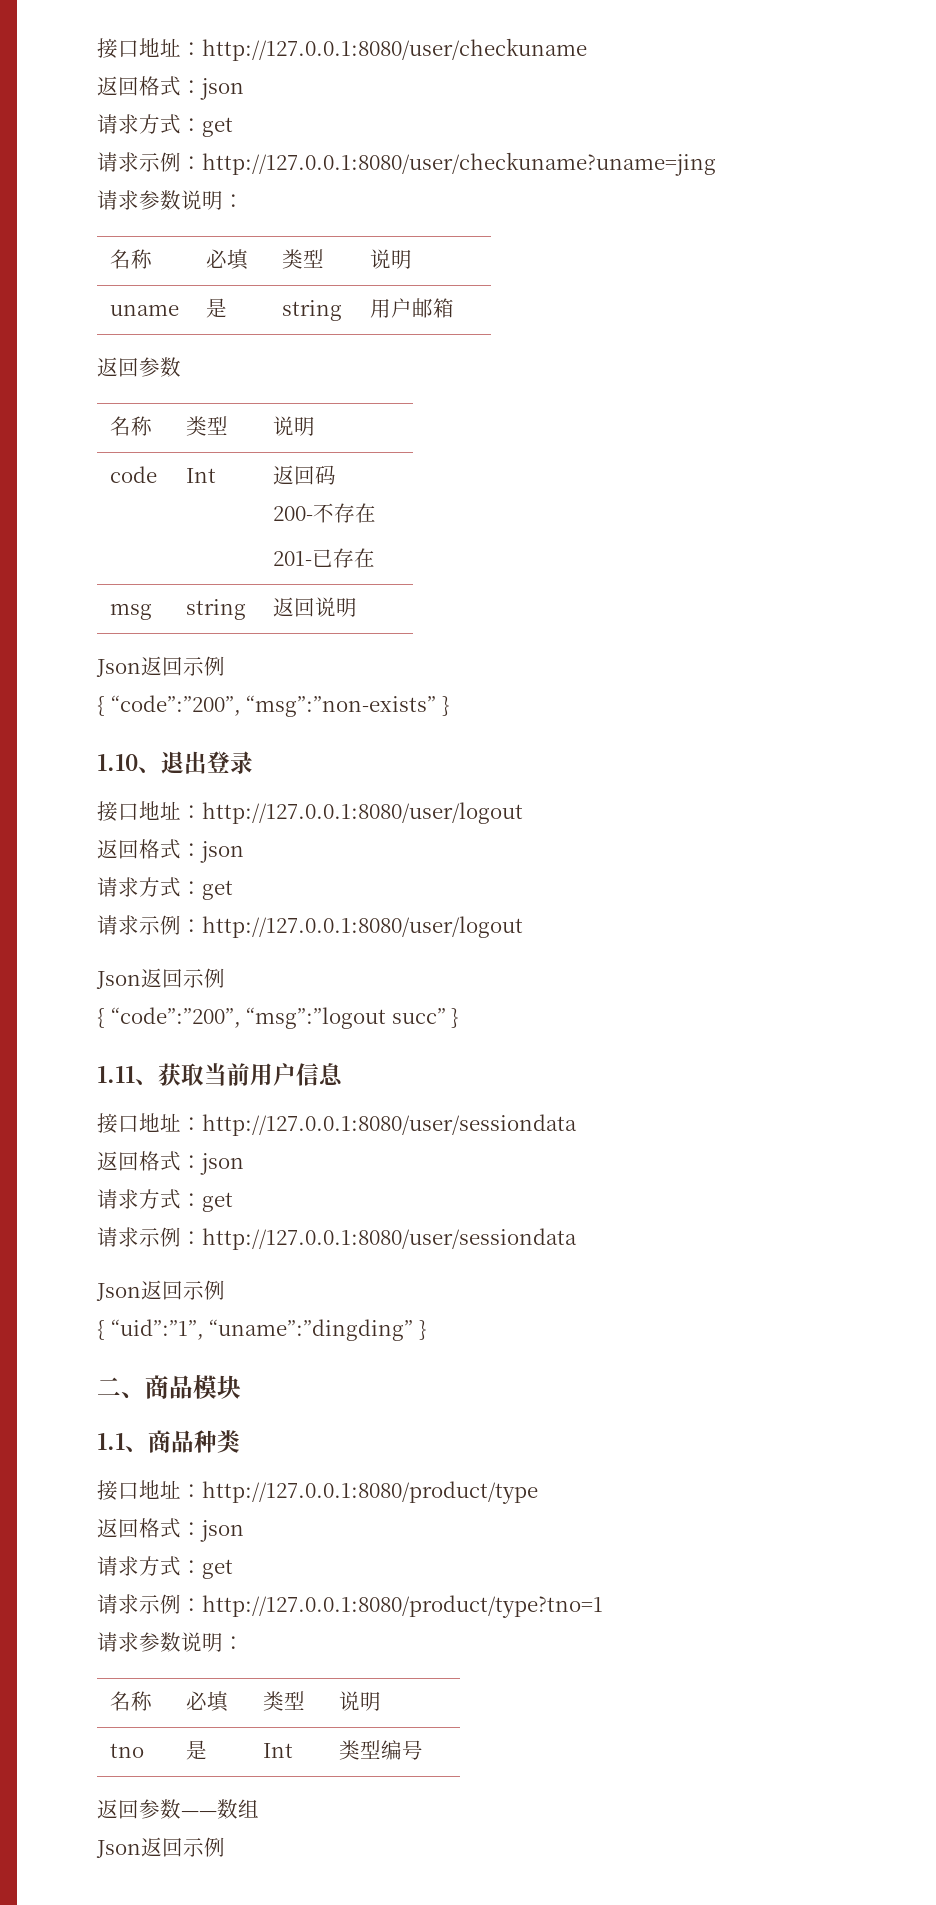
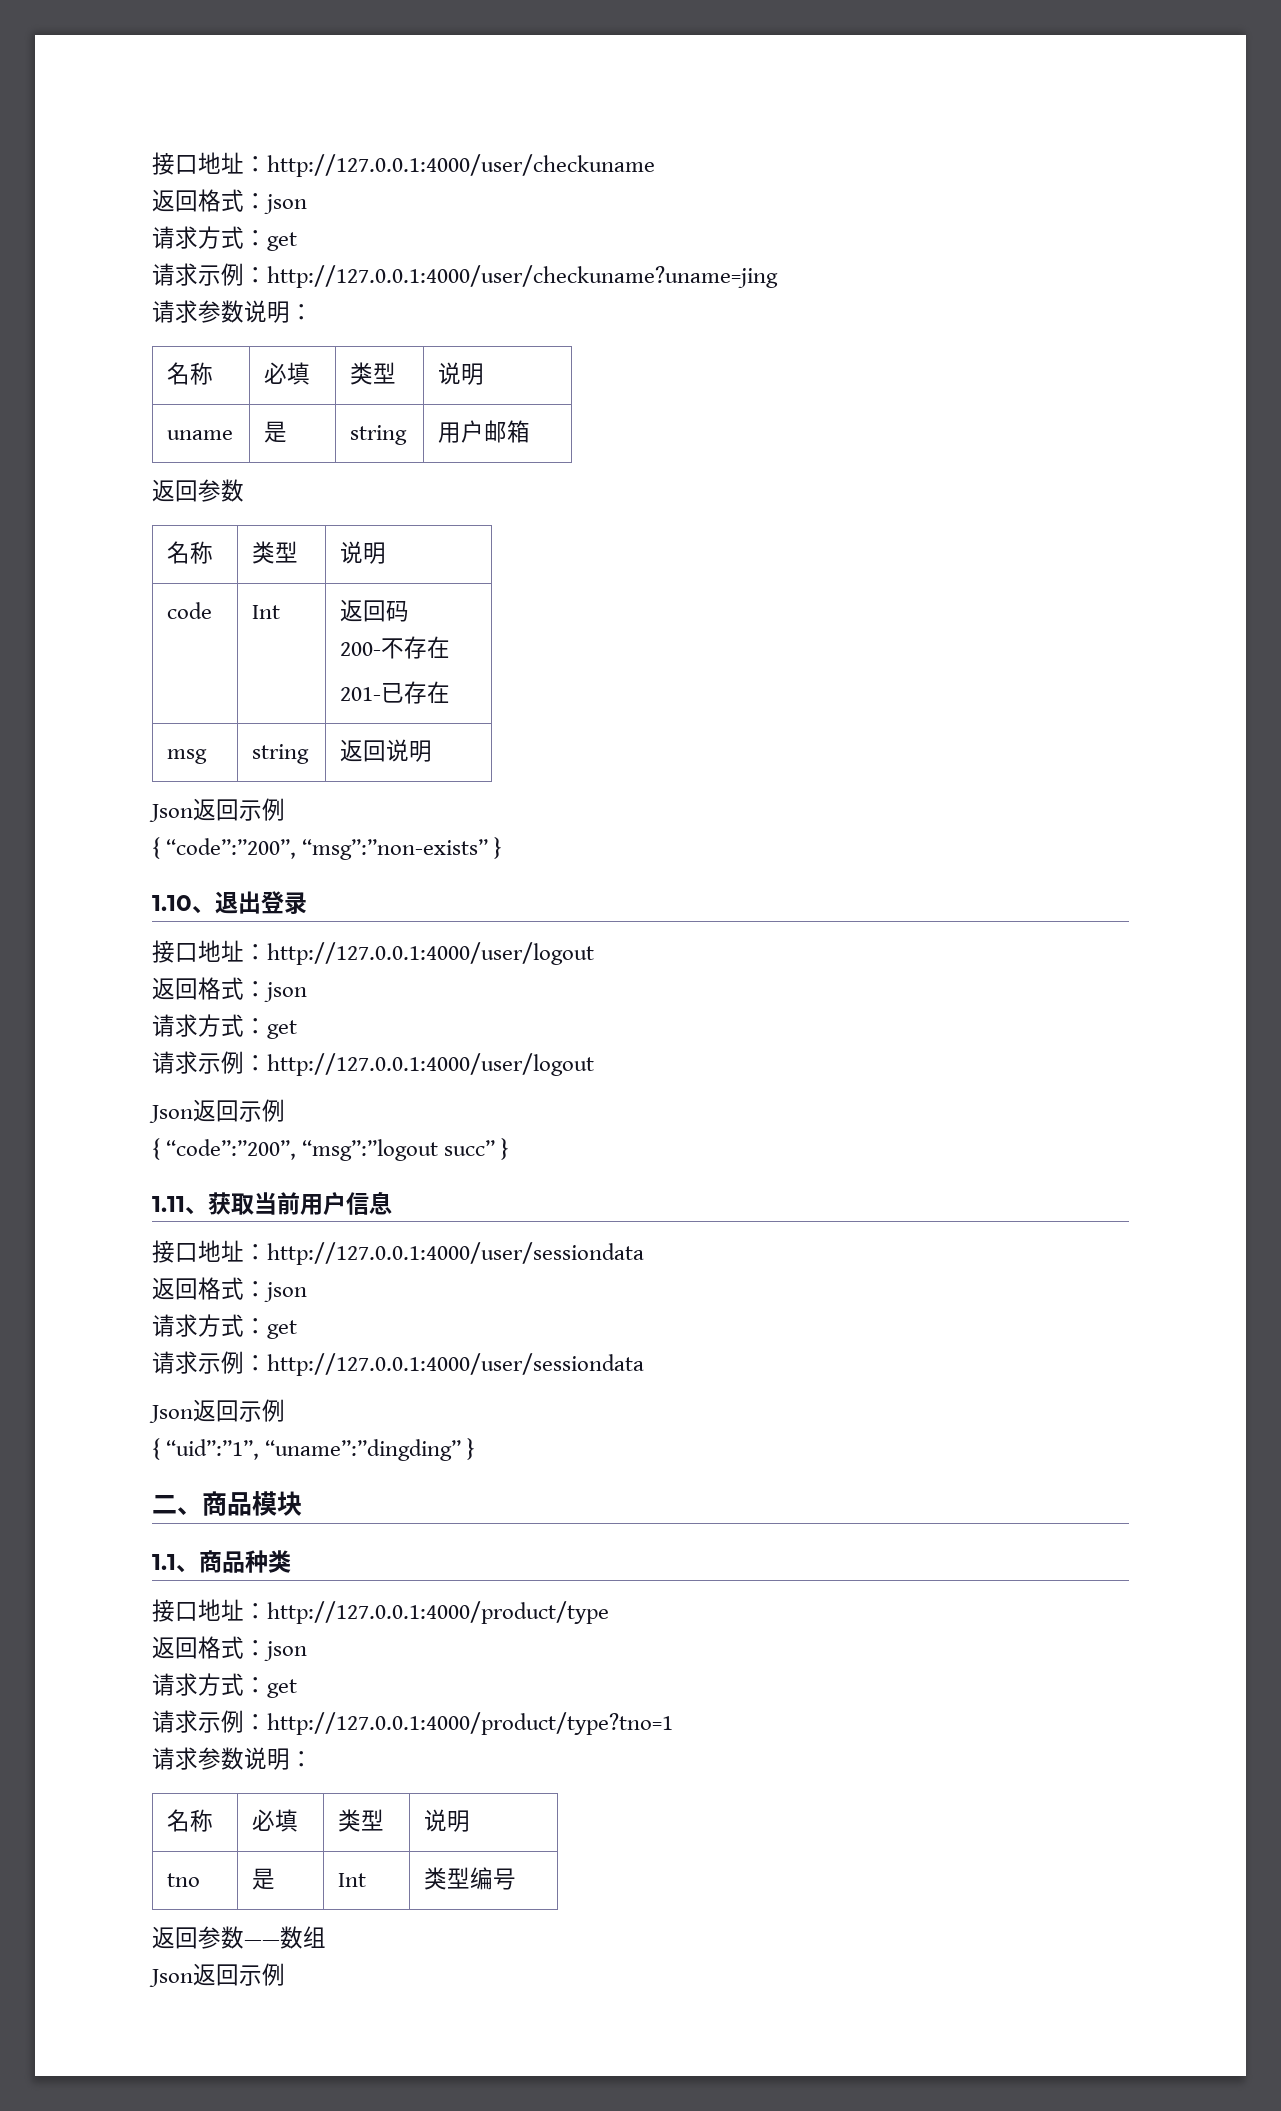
[97,38,587,61] 接口地址：http://127.0.0.1:8080/user/checkuname -> [152,152,655,177] 接口地址：http://127.0.0.1:4000/user/checkuname
[202,152,716,176] http://127.0.0.1:8080/user/checkuname?uname=jing -> [267,265,778,288] http://127.0.0.1:4000/user/checkuname?uname=jing
[202,802,523,824] http://127.0.0.1:8080/user/logout -> [267,942,594,965] http://127.0.0.1:4000/user/logout
[202,916,523,938] http://127.0.0.1:8080/user/logout -> [267,1053,594,1076] http://127.0.0.1:4000/user/logout
[202,1114,577,1136] http://127.0.0.1:8080/user/sessiondata -> [267,1242,644,1265] http://127.0.0.1:4000/user/sessiondata
[202,1228,577,1250] http://127.0.0.1:8080/user/sessiondata -> [267,1353,644,1376] http://127.0.0.1:4000/user/sessiondata
[202,1481,538,1504] http://127.0.0.1:8080/product/type -> [267,1601,609,1624] http://127.0.0.1:4000/product/type
[202,1595,603,1618] http://127.0.0.1:8080/product/type?tno=1 -> [267,1712,673,1735] http://127.0.0.1:4000/product/type?tno=1

